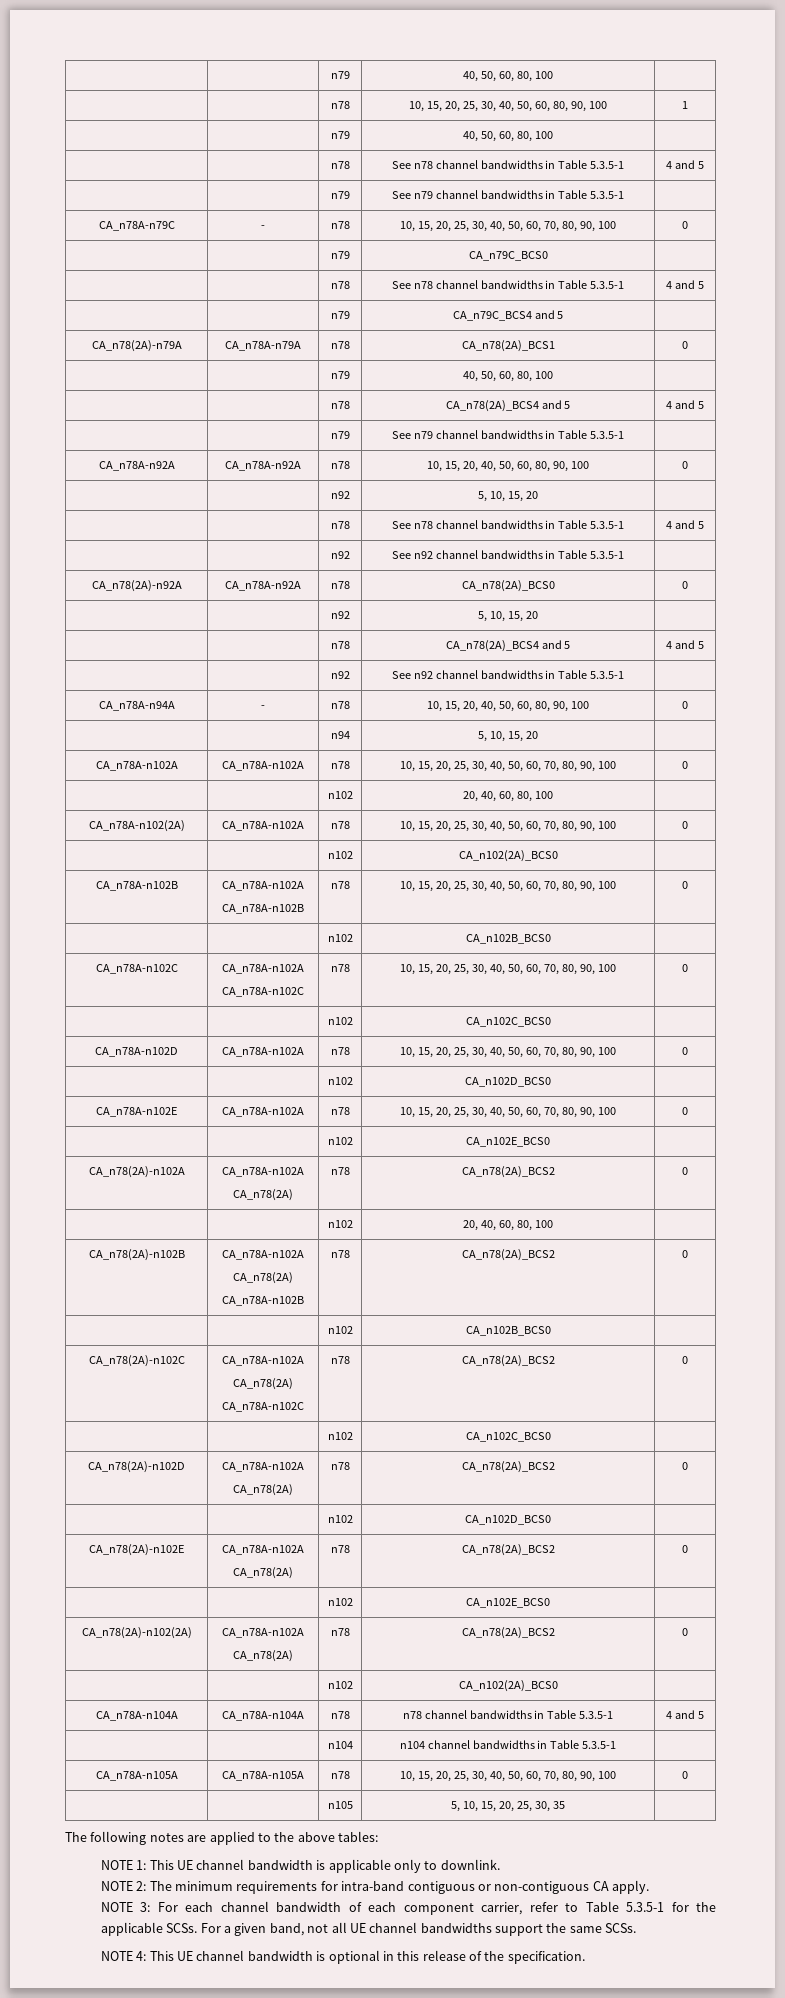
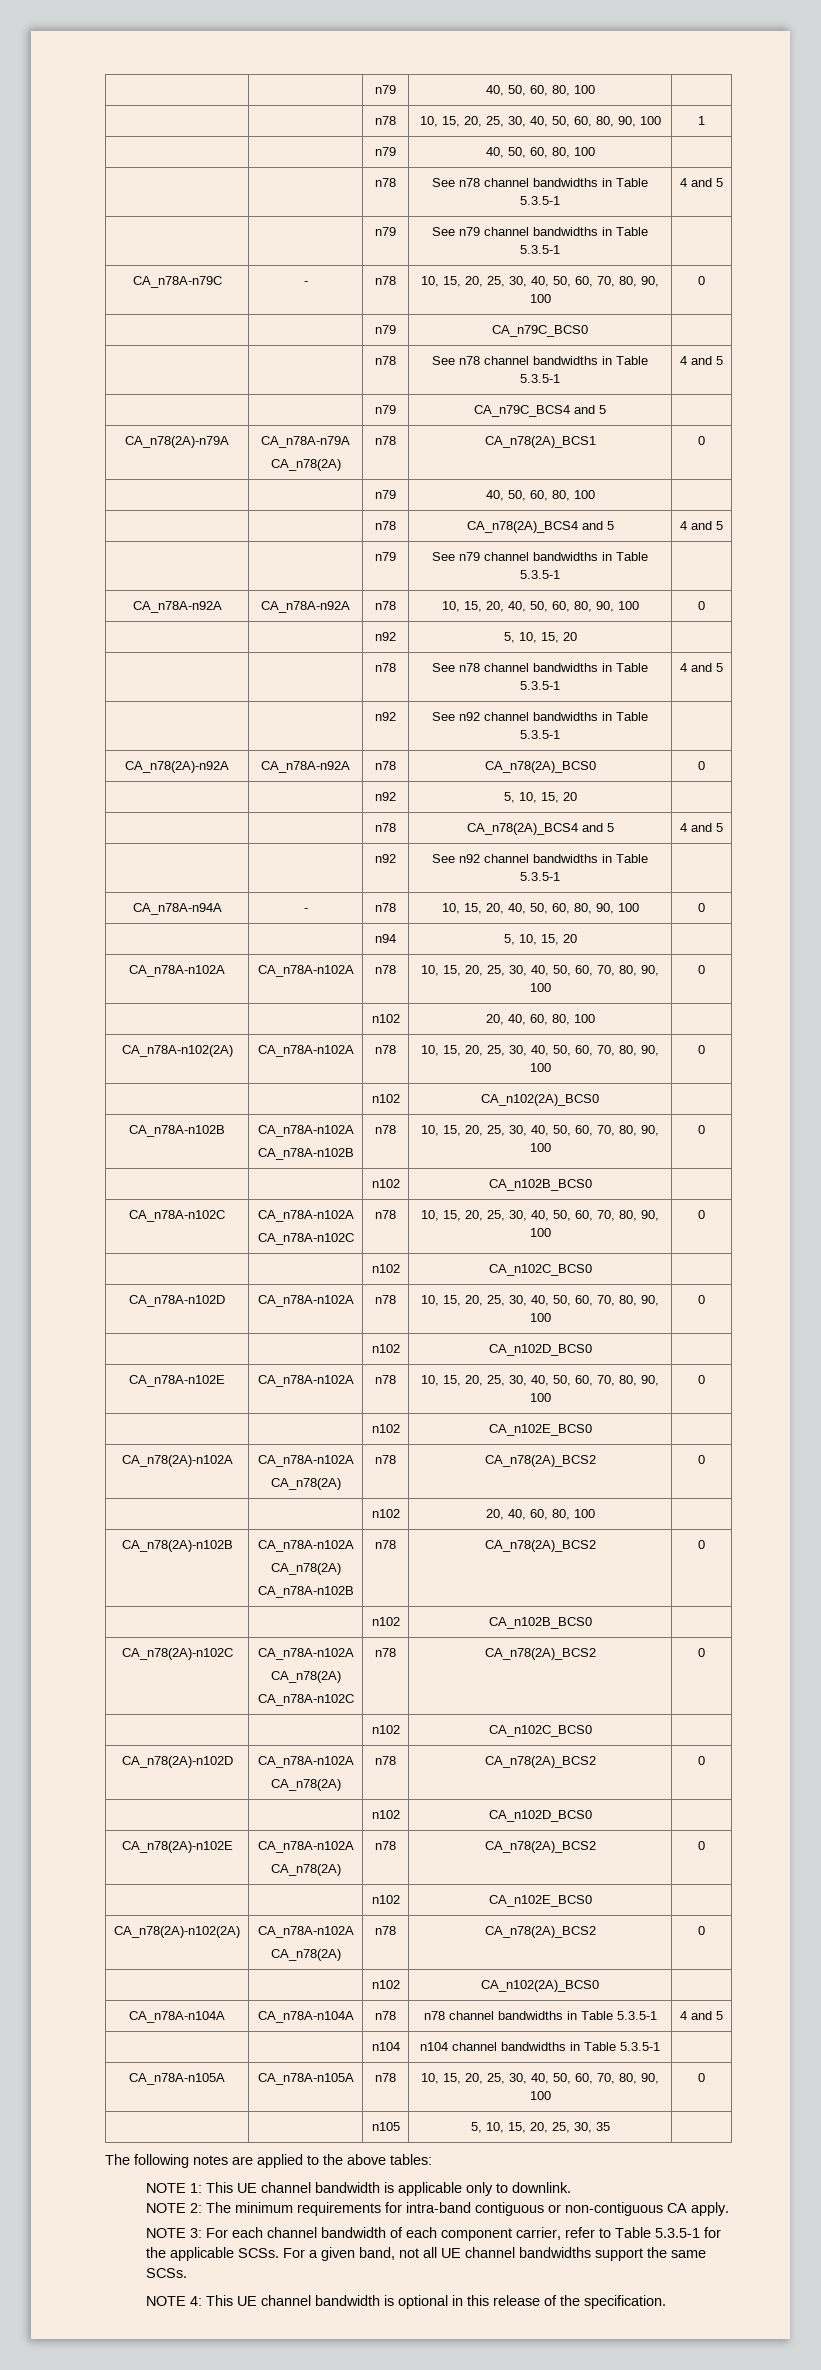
(301, 346) none -> [270,459,341,471] // CA_n78(2A)

